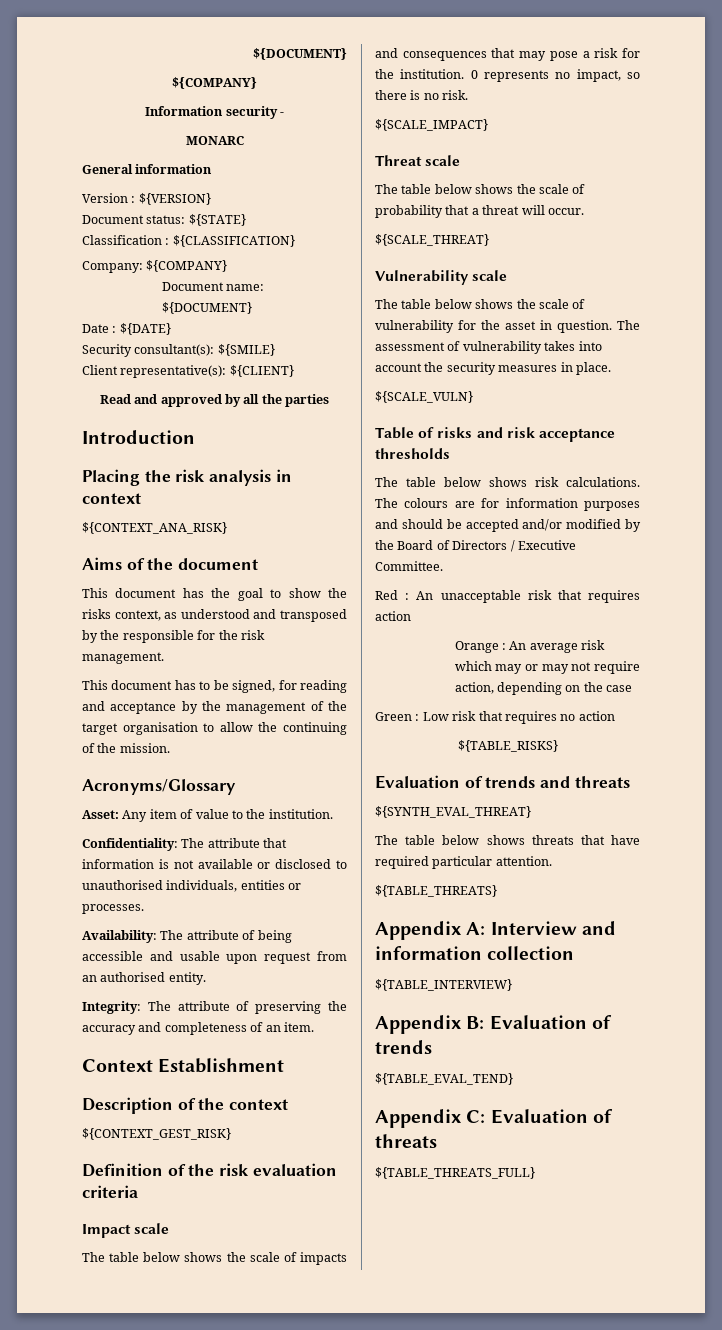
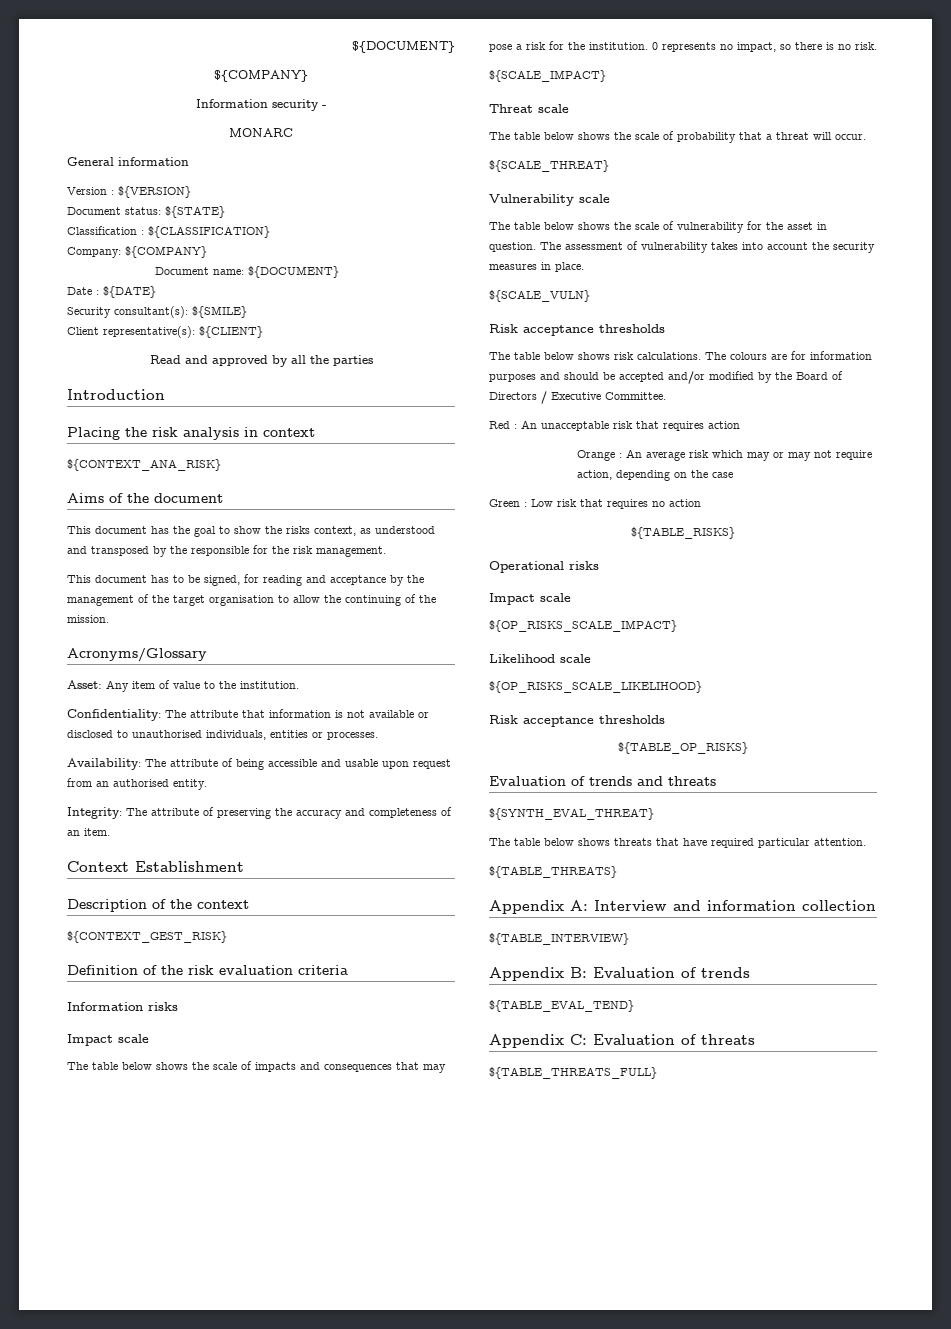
(138, 1191) none -> [67,1002,178,1011] // Information risks
[375,427,535,439] Table of risks and risk -> [489,324,518,333] Risk
(558, 746) none -> [489,561,599,573] [489,593,571,605] [489,620,677,632] [489,654,591,663] [489,681,702,693] [489,715,665,727] [618,742,748,754] // Operational risks // Impact scale // ${OP_RISKS_SCALE_IMPACT} // Likelihood scale // ${OP_RISKS_SCALE_LIKELIHOOD} // Risk acceptance thresholds // ${TABLE_OP_RISKS}

